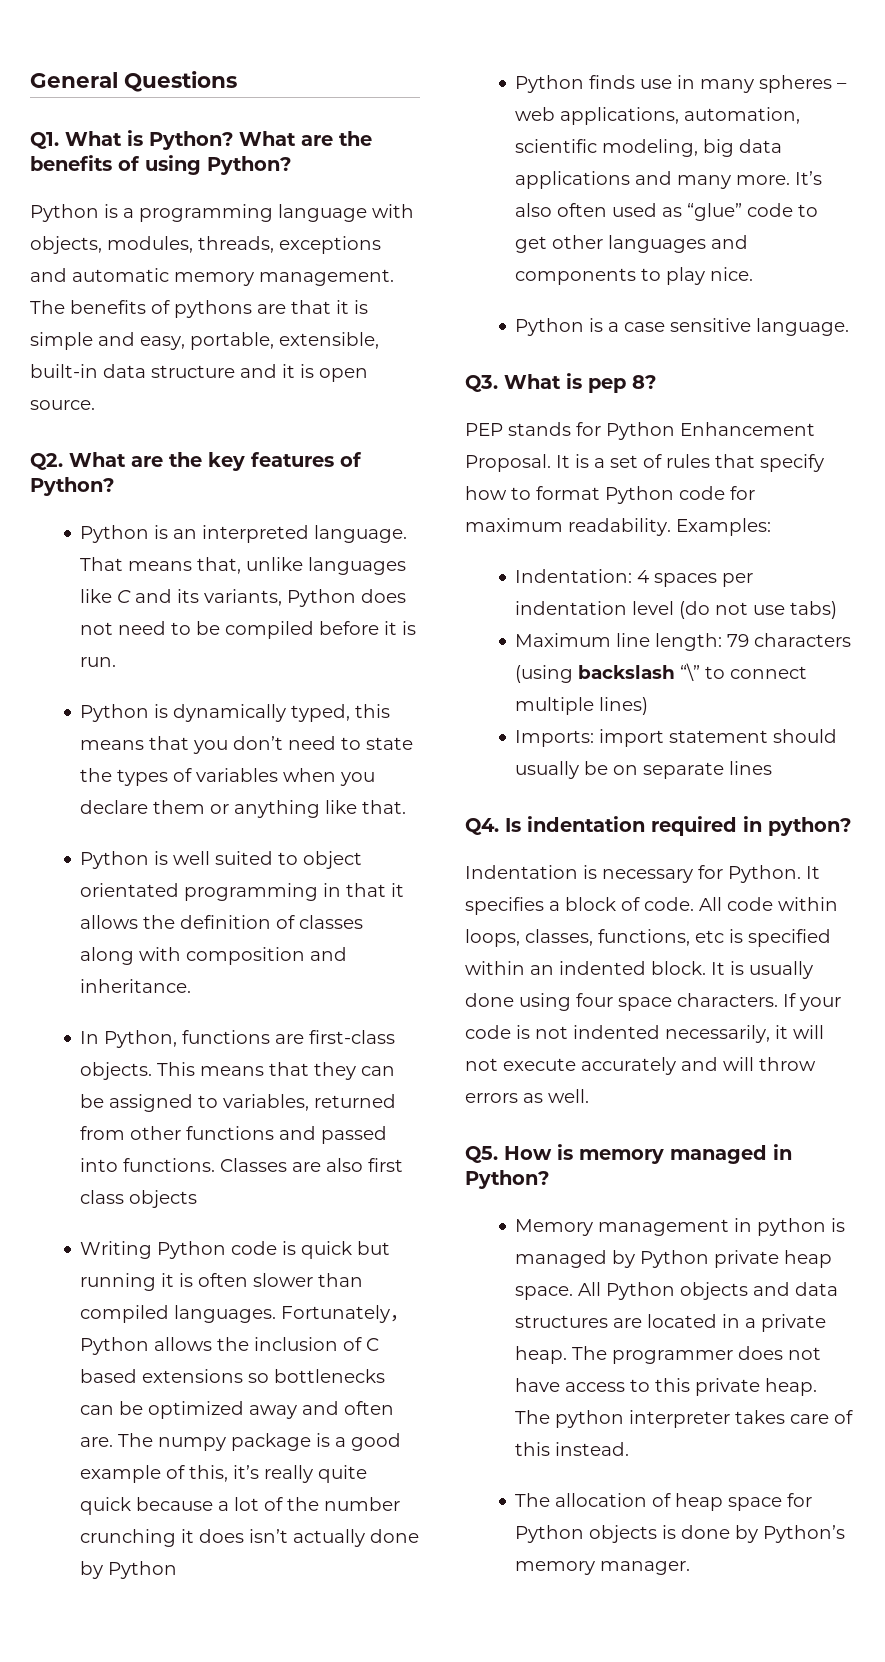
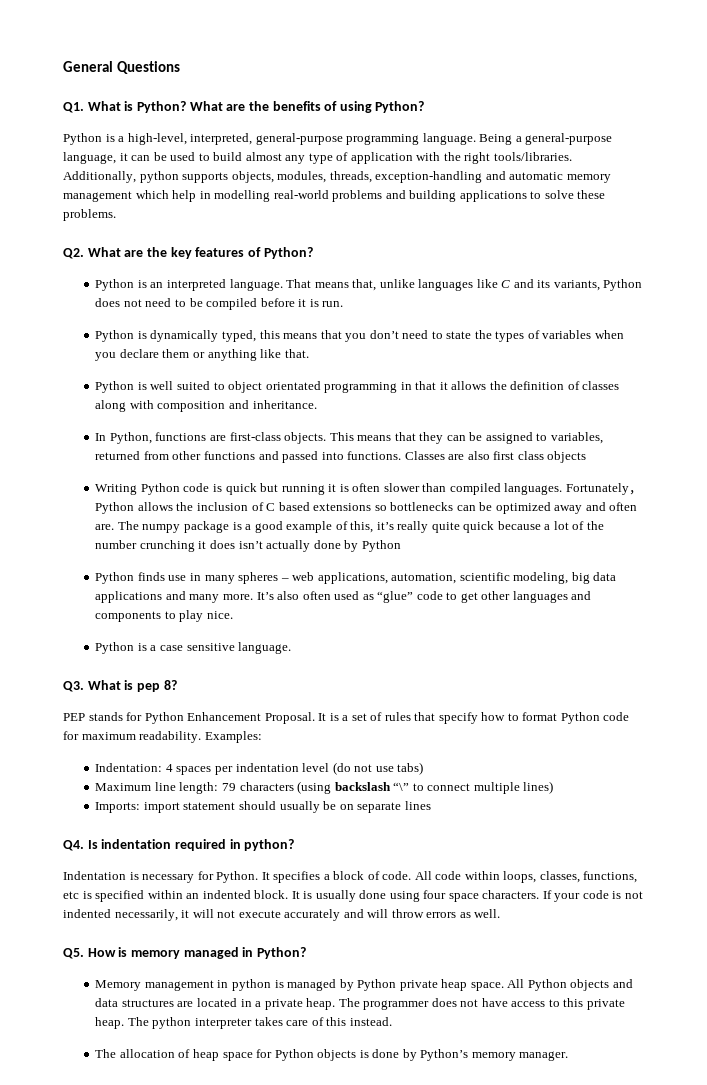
[139,204,414,222] programming language with -> [127,133,613,145] [63,152,572,164] [63,171,229,183] high-level, interpreted, general-purpose programming language. Being a general-purpose language, it can be used to build almost any type of application with the right tools/libraries. Additionally, python supports
[279,236,381,254] exceptions -> [375,171,483,183] exception-handling
[259,269,394,286] [30,300,368,318] [30,332,379,350] [30,364,368,382] [30,400,95,410] management. The benefits of pythons are that it is simple and easy, portable, extensible, built-in data structure and it is open source. -> [63,190,606,202] [63,209,116,221] management which help in modelling real-world problems and building applications to solve these problems.

